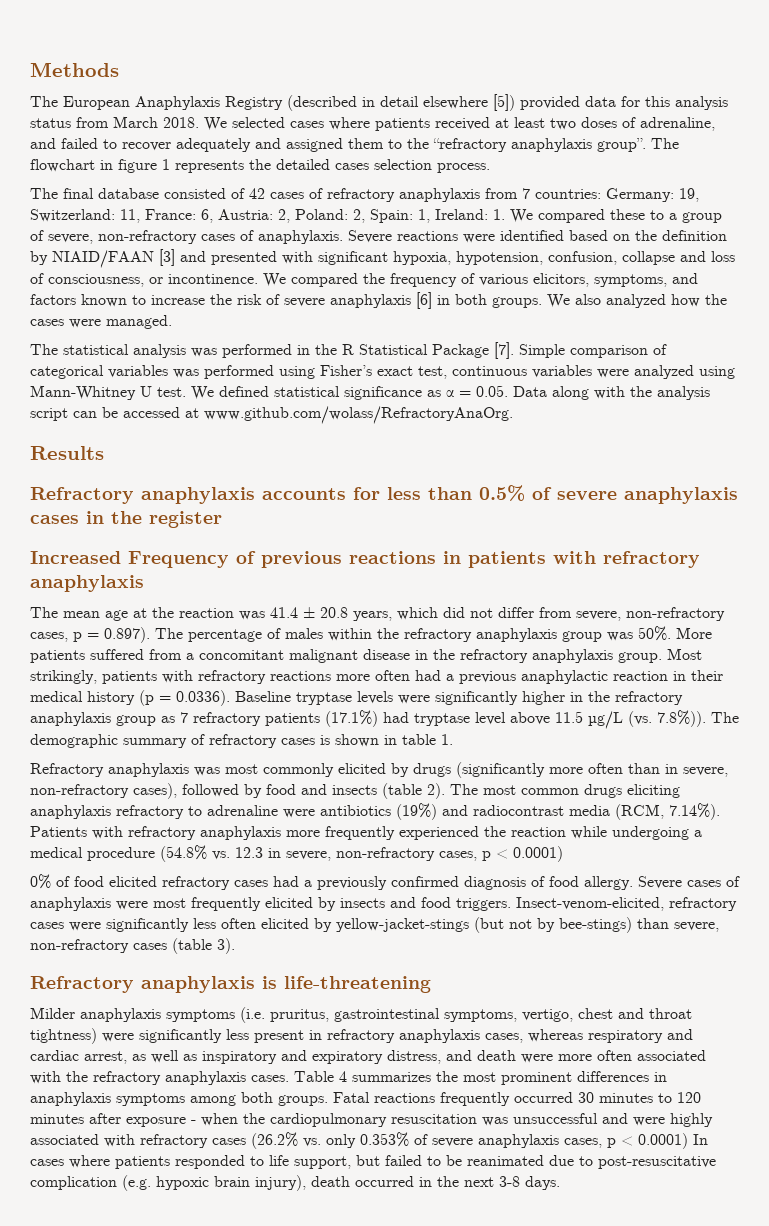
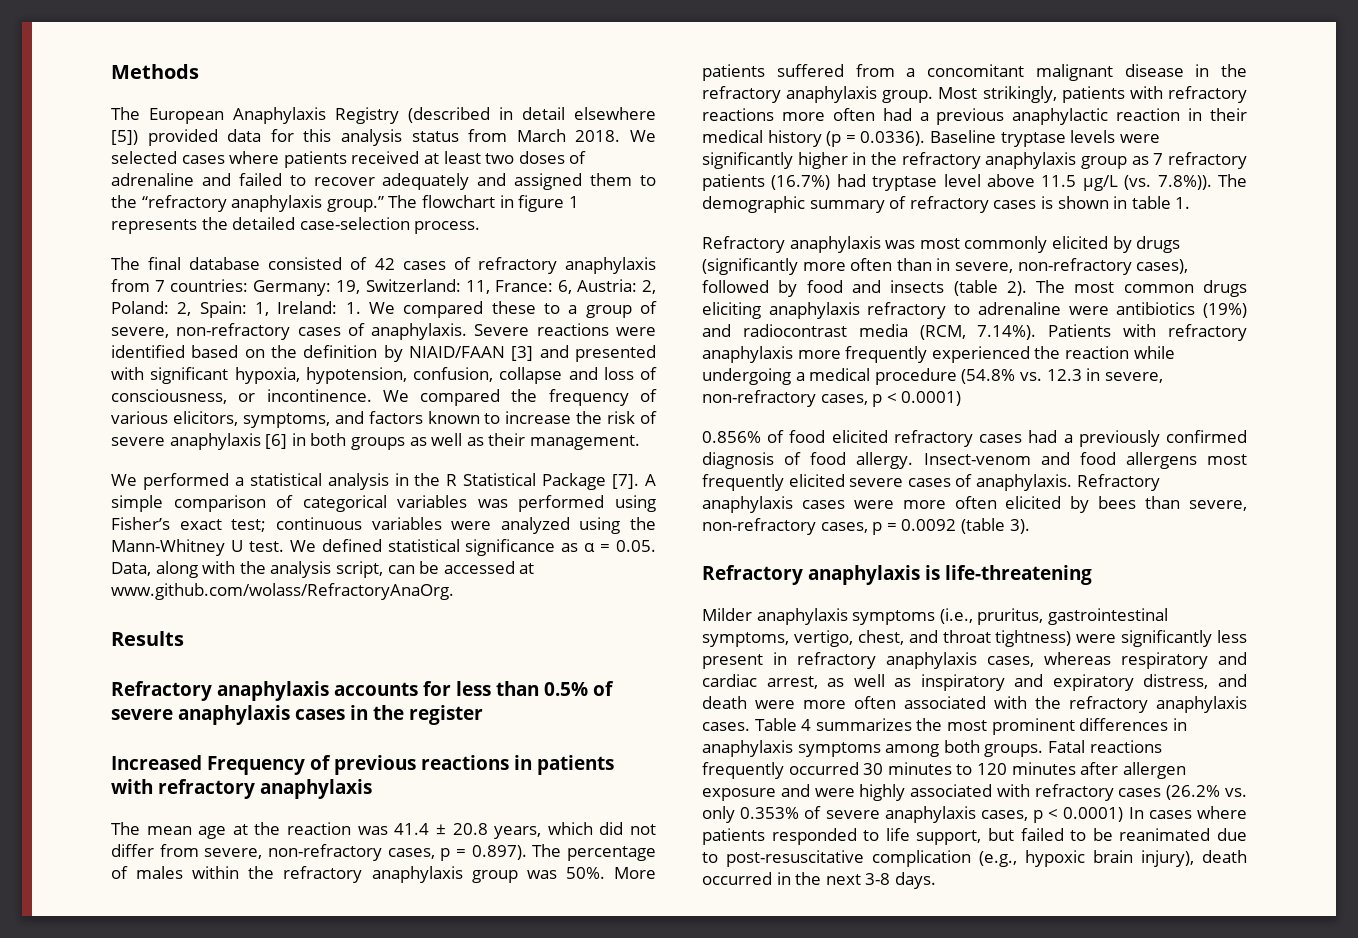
[640,117,715,131] adrenaline, -> [111,173,194,186] adrenaline
[597,138,646,152] group”. -> [326,196,384,212] group.”
[335,159,432,170] cases selection -> [299,217,410,230] case-selection
[492,294,727,308] [30,315,172,329] [30,344,292,358] groups. We also analyzed how the cases were managed. // The statistical analysis was performed -> [350,433,640,450] [111,473,389,490] groups as well as their management. // We performed a statistical analysis
[519,344,565,358] Simple -> [645,474,657,486] [111,495,163,512] A simple
[418,366,447,379] test, -> [231,519,267,532] test;
(735, 372) none -> [630,517,656,530] the
[513,386,547,397] Data -> [111,562,151,576] Data,
[30,408,68,421] script -> [335,561,383,578] script,
[325,710,378,727] (17.1%) -> [771,175,831,190] (16.7%)
[30,874,51,889] 0% -> [702,431,761,443] 0.856%
[638,876,740,889] [30,897,737,911] [30,917,719,933] [30,939,167,953] Severe cases of anaphylaxis were most frequently elicited by insects and food triggers. Insect-venom-elicited, refractory cases were significantly less often elicited by yellow-jacket-stings (but not by bee-stings) than severe, non-refractory cases -> [923,452,1247,469] [702,474,1160,491] [702,496,1247,513] [702,518,957,535] Insect-venom and food allergens most frequently elicited severe cases of anaphylaxis. Refractory anaphylaxis cases were more often elicited by bees than severe, non-refractory cases, p = 0.0092
[240,1007,265,1023] (i.e. -> [939,608,973,624] (i.e.,
[578,1008,613,1019] chest -> [857,630,904,645] chest,
[126,1113,598,1127] exposure - when the cardiopulmonary resuscitation was unsuccessful -> [1122,762,1186,779] [702,788,776,801] allergen exposure
[122,1175,151,1191] (e.g. -> [979,851,1017,867] (e.g.,

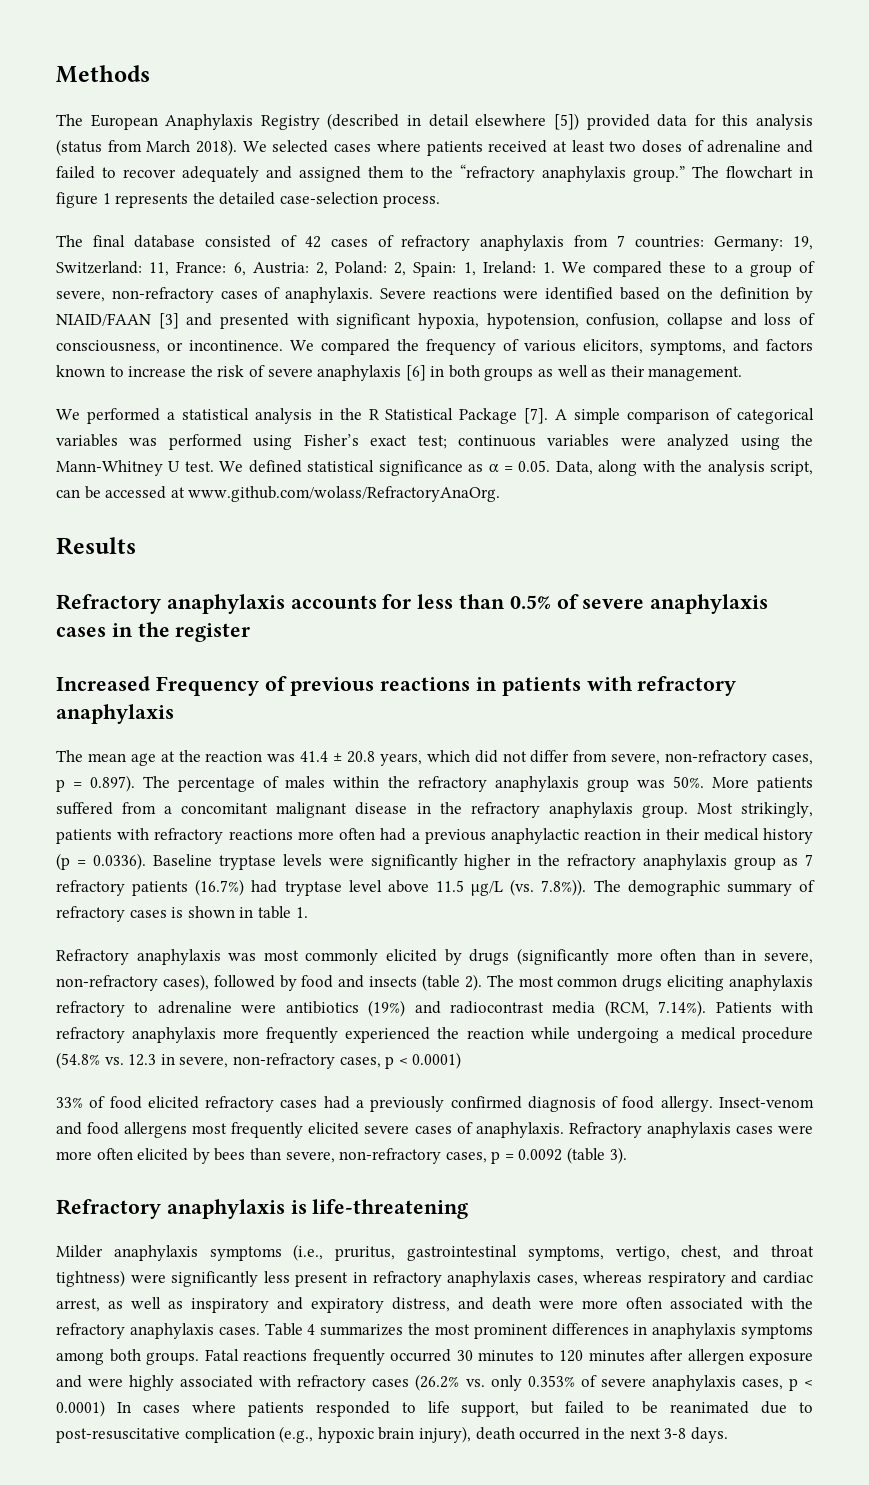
[411,131,459,142] status -> [56,139,102,156] (status
[575,130,621,142] 2018. -> [196,139,238,156] 2018).
[702,431,761,443] 0.856% -> [56,1097,83,1108] 33%

